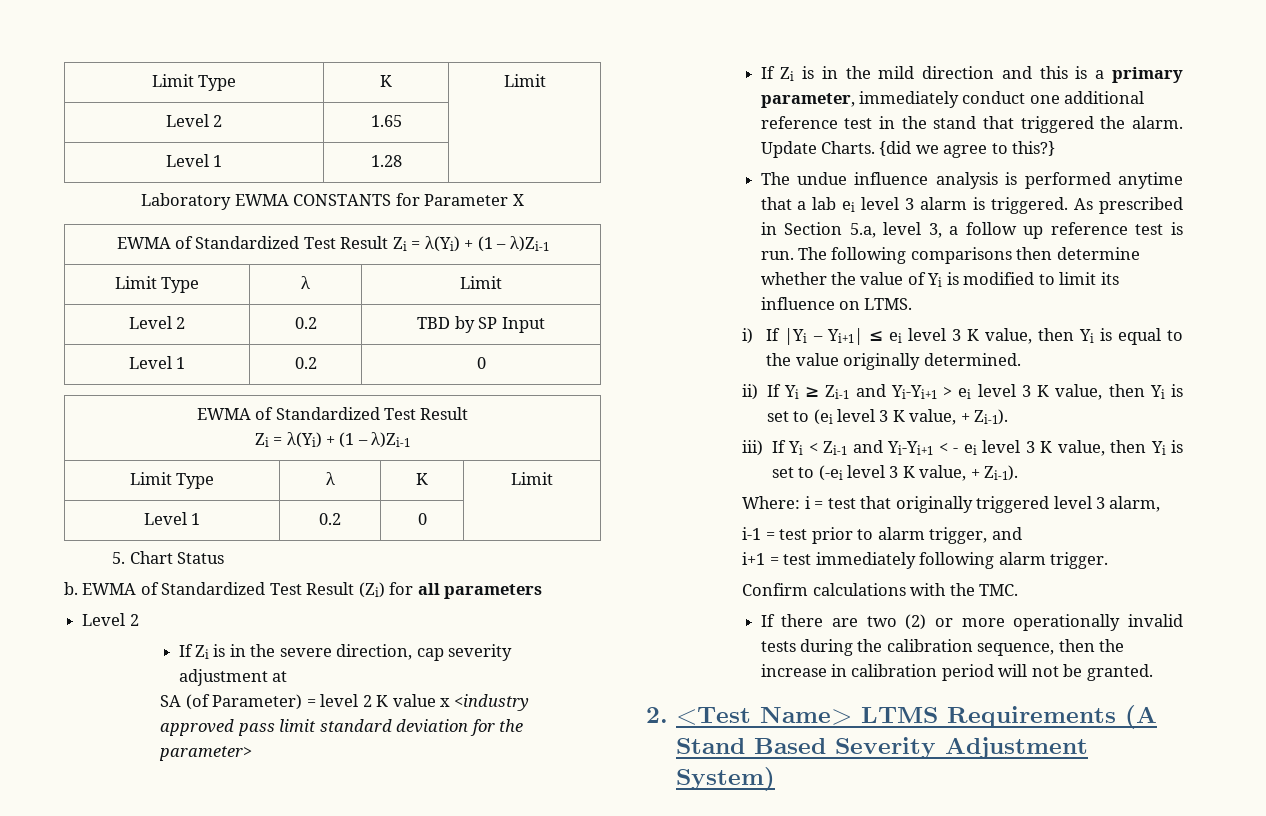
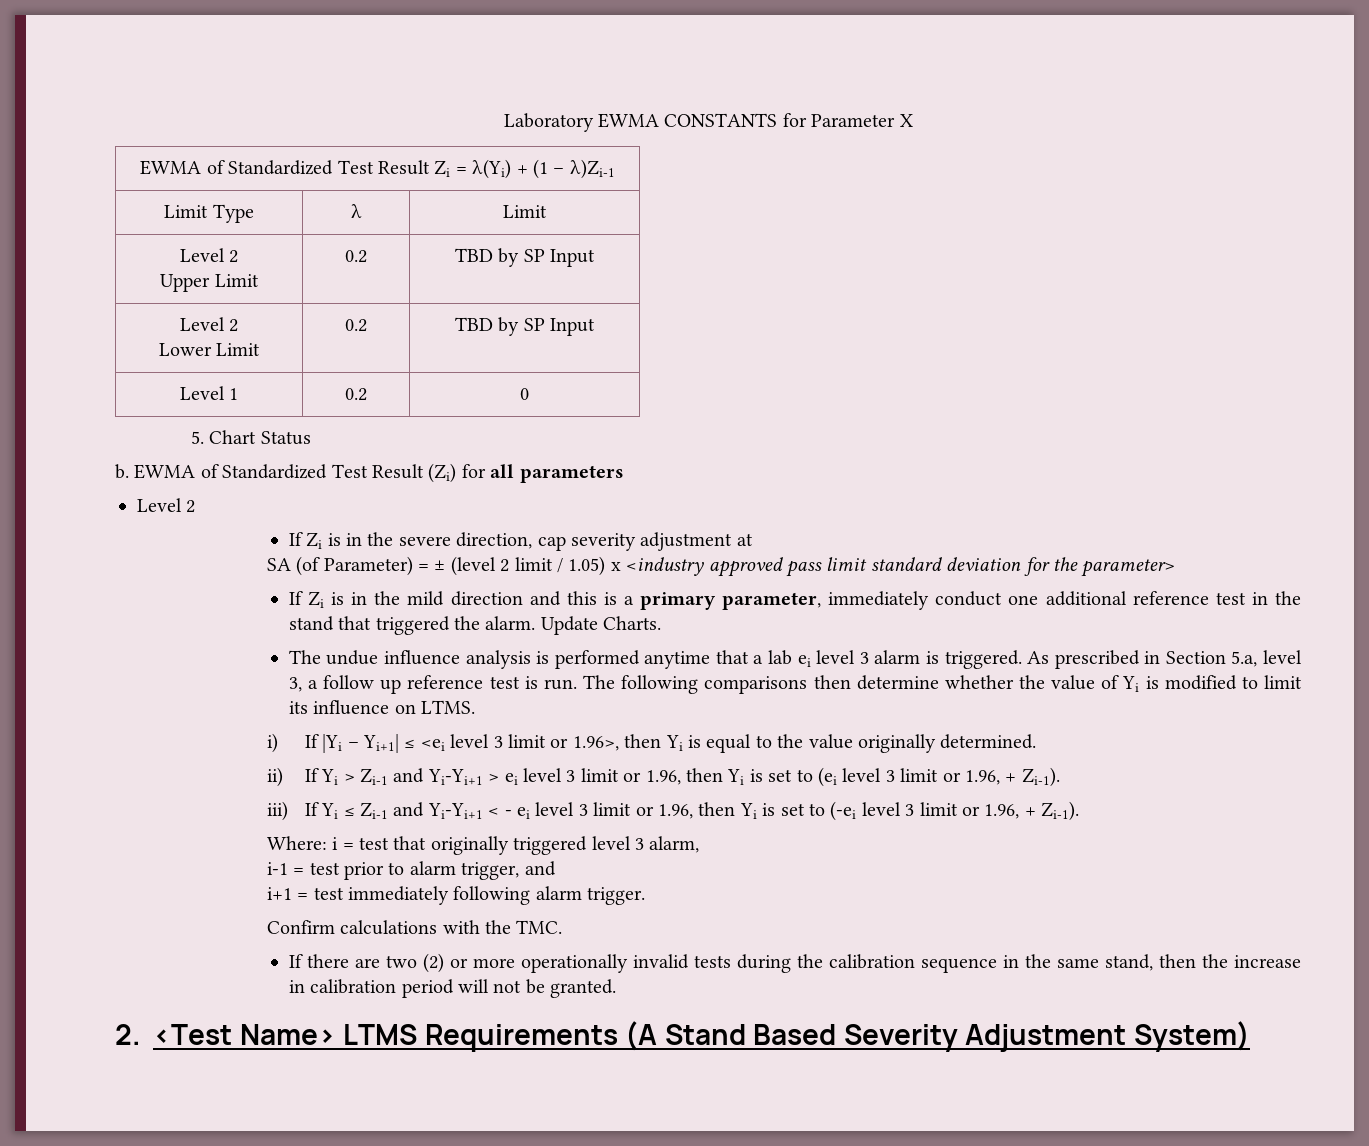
[151,74,237,91] [380,75,392,87] [503,74,546,87] [165,114,223,127] [370,115,402,127] [165,154,223,167] [370,155,402,167] Limit Type | K | Limit // Level 2 | 1.65 | // Level 1 | 1.28 | // -> (503, 122) none
(186, 323) none -> [160,274,259,292] [345,250,367,263] [454,248,596,267] [179,317,239,332] [158,343,261,356] // Upper Limit | 0.2 | TBD by SP Input // Level 2 // Lower Limit
[196,407,469,420] [254,432,411,448] [129,472,215,489] [325,472,335,485] [416,473,428,485] [511,472,553,485] [143,512,201,525] [319,513,341,525] [417,513,427,525] // EWMA of Standardized Test Result // Zi = λ(Yi) + (1 – λ)Zi-1 // Limit Type | λ | K | Limit // Level 1 | 0.2 | 0 | -> (529, 394) none
[320,694,436,707] level 2 K value -> [434,556,606,576] ± (level 2 limit / 1.05)
[879,141,1056,158] {did we agree to this?} -> (662, 623) none
[888,328,1032,344] ei level 3 K value, -> [420,734,619,751] <ei level 3 limit or 1.96>,
[805,387,820,397] ≥ -> [343,774,355,782] >
[1037,384,1103,400] K value, -> [580,768,681,785] limit or 1.96,
[892,409,957,425] K value, -> [900,768,1001,785] limit or 1.96,
[808,443,818,453] < -> [343,807,355,816] ≤
[1040,440,1105,456] K value, -> [593,802,694,819] limit or 1.96,
[902,465,967,481] K value, -> [919,802,1020,819] limit or 1.96,
[977,643,1055,656] sequence, -> [920,954,1153,973] sequence in the same stand,

